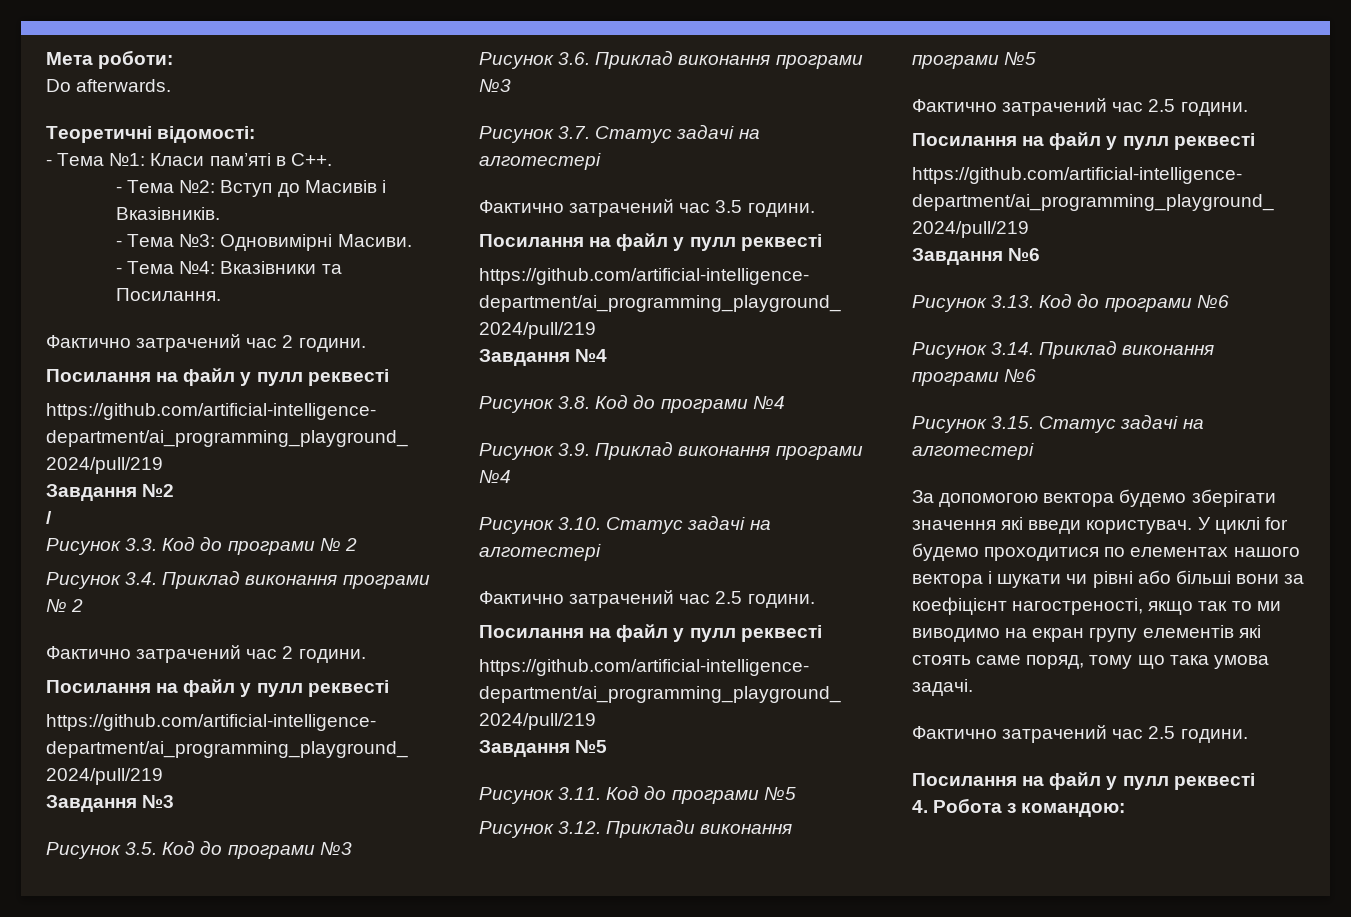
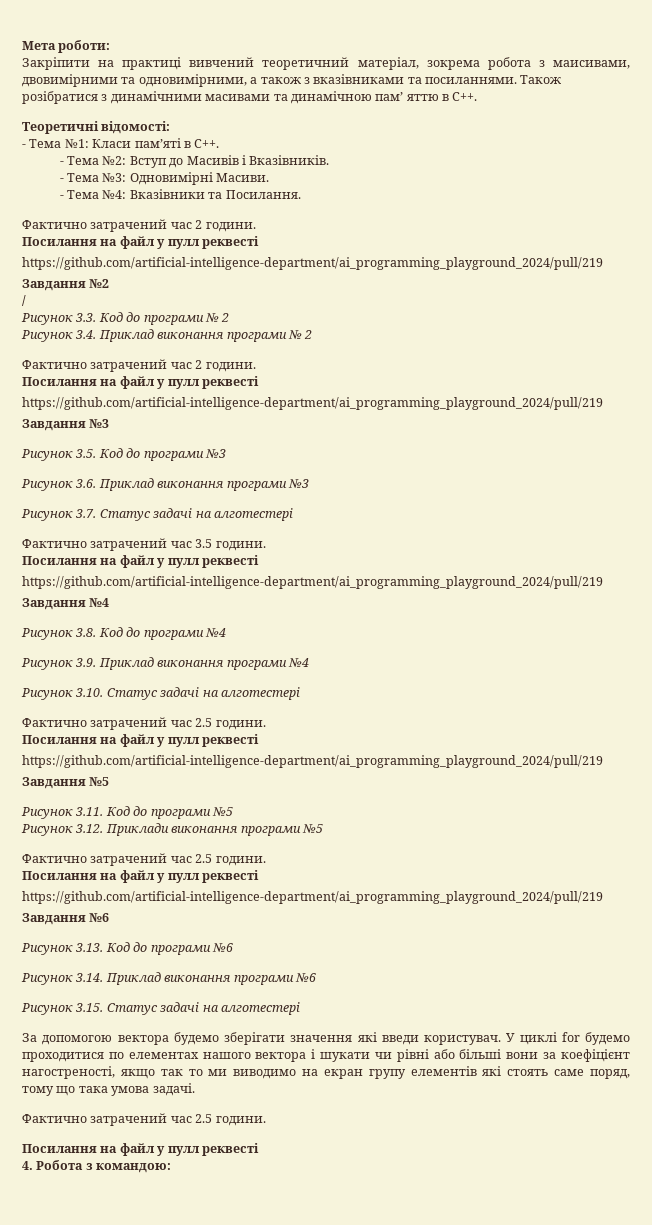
[46,79,172,92] Do afterwards. -> [22,57,630,70] [22,74,562,87] [22,91,478,104] Закріпити на практиці вивчений теоретичний матеріал, зокрема робота з маисивами, двовимірними та одновимірними, а також з вказівниками та посиланнями. Також розібратися з динамічними масивами та динамічною пам’ яттю в С++.

